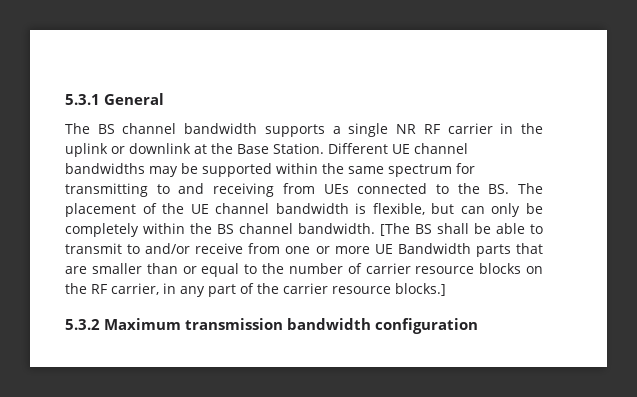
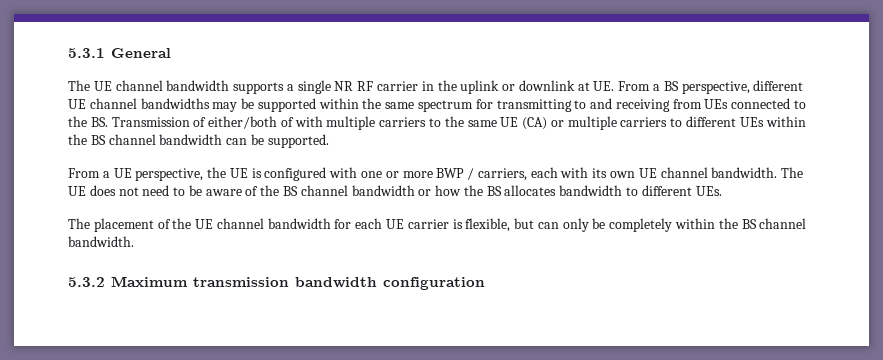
[97,124,115,134] BS -> [93,81,112,91] UE
[211,143,388,154] the Base Station. Different -> [593,80,804,94] UE. From a BS perspective, different
(510, 189) none -> [111,116,806,130] [68,134,329,148] [68,167,804,181] [68,185,722,196] Transmission of either/both of with multiple carriers to the same UE (CA) or multiple carriers to different UEs within the BS channel bandwidth can be supported. // From a UE perspective, the UE is configured with one or more BWP / carriers, each with its own UE channel bandwidth. The UE does not need to be aware of the BS channel bandwidth or how the BS allocates bandwidth to different UEs. //
(349, 208) none -> [334,218,449,229] for each UE carrier
[380,223,543,236] [65,243,543,257] [65,263,543,277] [65,283,446,297] [The BS shall be able to transmit to and/or receive from one or more UE Bandwidth parts that are smaller than or equal to the number of carrier resource blocks on the RF carrier, in any part of the carrier resource blocks.] -> (134, 241) none

